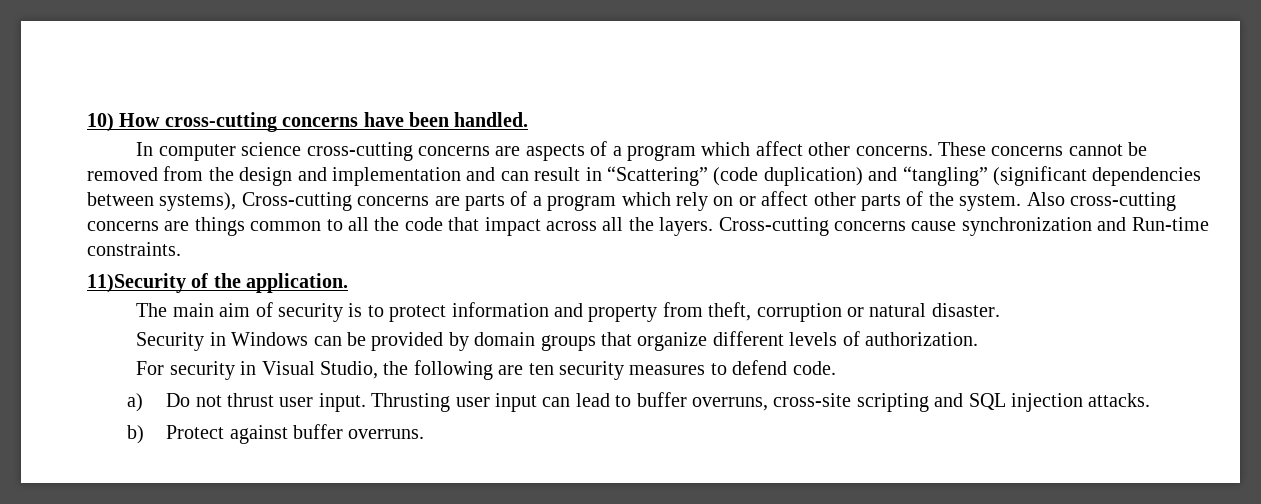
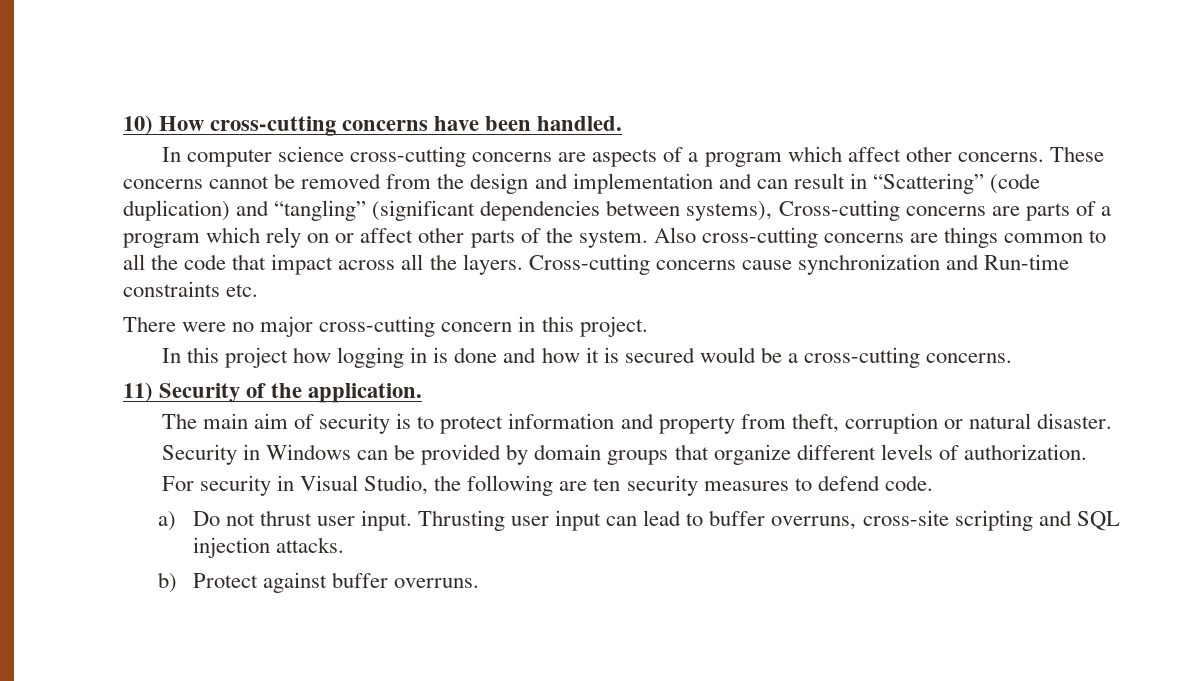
[87,242,181,256] [87,273,186,293] constraints. // 11)Security -> [123,281,259,297] [123,316,648,337] [161,347,1013,368] [123,382,241,403] constraints etc. // There were no major cross-cutting concern in this project. // In this project how logging in is done and how it is secured would be a cross-cutting concerns. // 11) Security

